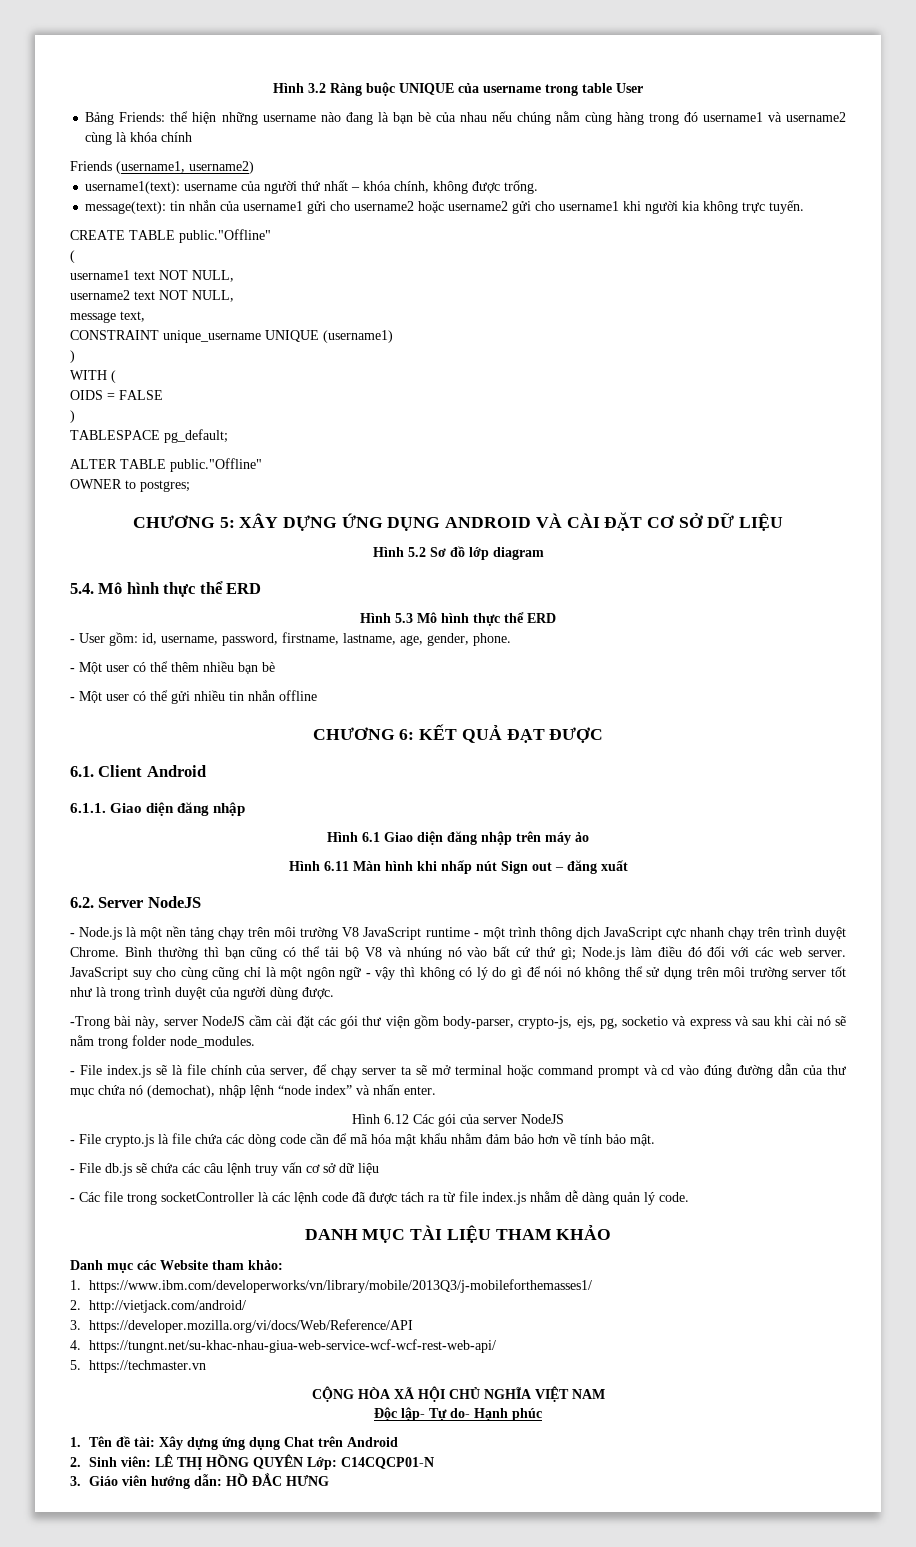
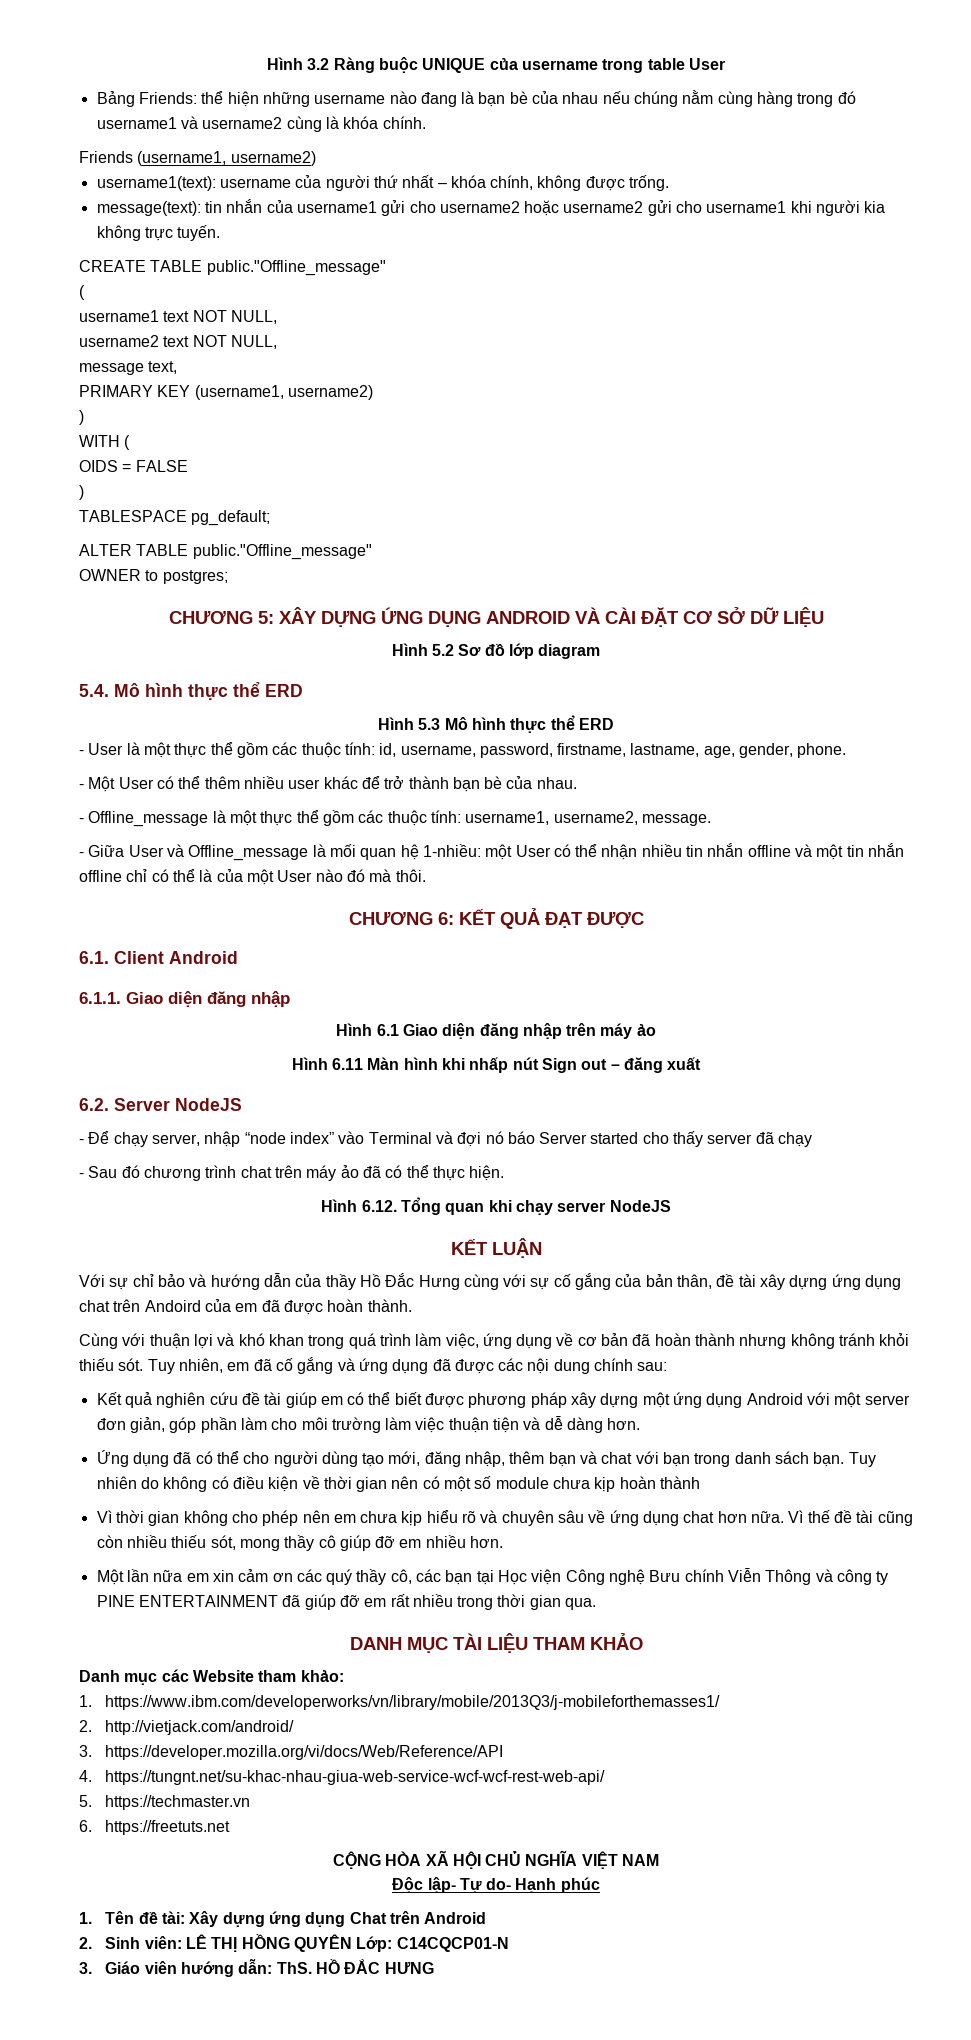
[161,132,193,142] chính -> [382,116,426,129] chính.
[179,229,271,243] public."Offline" -> [206,260,386,276] public."Offline_message"
[70,330,393,343] CONSTRAINT unique_username UNIQUE (username1) -> [79,385,373,400] PRIMARY KEY (username1, username2)
[170,458,262,472] public."Offline" -> [192,544,372,560] public."Offline_message"
[109,632,138,646] gồm: -> [126,742,375,758] là một thực thể gồm các thuộc tính:
[106,665,129,672] user -> [118,777,154,789] User
[238,662,275,674] [70,690,190,704] bạn bè // - Một user có thể gửi -> [288,776,577,792] [79,810,711,827] [79,844,638,861] user khác để trở thành bạn bè của nhau. // - Offline_message là một thực thể gồm các thuộc tính: username1, username2, message. // - Giữa User và Offline_message là mối quan hệ 1-nhiều: một User có thể nhận
(317, 695) none -> [795,843,905,860] [79,869,426,885] và một tin nhắn offline chỉ có thể là của một User nào đó mà thôi.
[79,926,846,940] [70,946,847,960] [70,966,847,980] [70,987,334,1000] [70,1015,847,1029] [70,1035,255,1049] [70,1063,846,1078] [70,1084,436,1098] [352,1114,564,1127] [70,1133,655,1147] [70,1162,379,1176] [70,1190,689,1205] Node.js là một nền tảng chạy trên môi trường V8 JavaScript runtime - một trình thông dịch JavaScript cực nhanh chạy trên trình duyệt Chrome. Bình thường thì bạn cũng có thể tải bộ V8 và nhúng nó vào bất cứ thứ gì; Node.js làm điều đó đối với các web server. JavaScript suy cho cùng cũng chỉ là một ngôn ngữ - vậy thì không có lý do gì để nói nó không thể sử dụng trên môi trường server tốt như là trong trình duyệt của người dùng được. // -Trong bài này, server NodeJS cầm cài đặt các gói thư viện gồm body-parser, crypto-js, ejs, pg, socketio và express và sau khi cài nó sẽ nằm trong folder node_modules. // - File index.js sẽ là file chính của server, để chạy server ta sẽ mở terminal hoặc command prompt và cd vào đúng đường dẫn của thư mục chứa nó (demochat), nhập lệnh “node index” và nhấn enter. // Hình 6.12 Các gói của server NodeJS // - File crypto.js là file chứa các dòng code cần để mã hóa mật khẩu nhằm đảm bảo hơn về tính bảo mật. // - File db.js sẽ chứa các câu lệnh truy vấn cơ sở dữ liệu // - Các file trong socketController là các lệnh code đã được tách ra từ file index.js nhằm dễ dàng quản lý code. -> [88,1131,813,1147] [79,1165,505,1181] [321,1197,671,1215] [450,1238,542,1258] [79,1273,902,1290] [79,1299,412,1315] [79,1333,910,1349] [79,1357,668,1374] [96,1392,910,1408] [96,1416,641,1433] [96,1450,876,1467] [96,1476,701,1492] [96,1510,913,1526] [96,1535,504,1551] [96,1568,889,1585] [96,1594,597,1610] Để chạy server, nhập “node index” vào Terminal và đợi nó báo Server started cho thấy server đã chạy // - Sau đó chương trình chat trên máy ảo đã có thể thực hiện. // Hình 6.12. Tổng quan khi chạy server NodeJS // KẾT LUẬN // Với sự chỉ bảo và hướng dẫn của thầy Hồ Đắc Hưng cùng với sự cố gắng của bản thân, đề tài xây dựng ứng dụng chat trên Andoird của em đã được hoàn thành. // Cùng với thuận lợi và khó khan trong quá trình làm việc, ứng dụng về cơ bản đã hoàn thành nhưng không tránh khỏi thiếu sót. Tuy nhiên, em đã cố gắng và ứng dụng đã được các nội dung chính sau: // Kết quả nghiên cứu đề tài giúp em có thể biết được phương pháp xây dựng một ứng dụng Android với một server đơn giản, góp phần làm cho môi trường làm việc thuận tiện và dễ dàng hơn. // Ứng dụng đã có thể cho người dùng tạo mới, đăng nhập, thêm bạn và chat với bạn trong danh sách bạn. Tuy nhiên do không có điều kiện về thời gian nên có một số module chưa kịp hoàn thành // Vì thời gian không cho phép nên em chưa kịp hiểu rõ và chuyên sâu về ứng dụng chat hơn nữa. Vì thế đề tài cũng còn nhiều thiếu sót, mong thầy cô giúp đỡ em nhiều hơn. // Một lần nữa em xin cảm ơn các quý thầy cô, các bạn tại Học viện Công nghệ Bưu chính Viễn Thông và công ty PINE ENTERTAINMENT đã giúp đỡ em rất nhiều trong thời gian qua.
(206, 1366) none -> [79,1820,231,1835] // 6. https://freetuts.net
(222, 1480) none -> [276,1962,312,1974] ThS.

